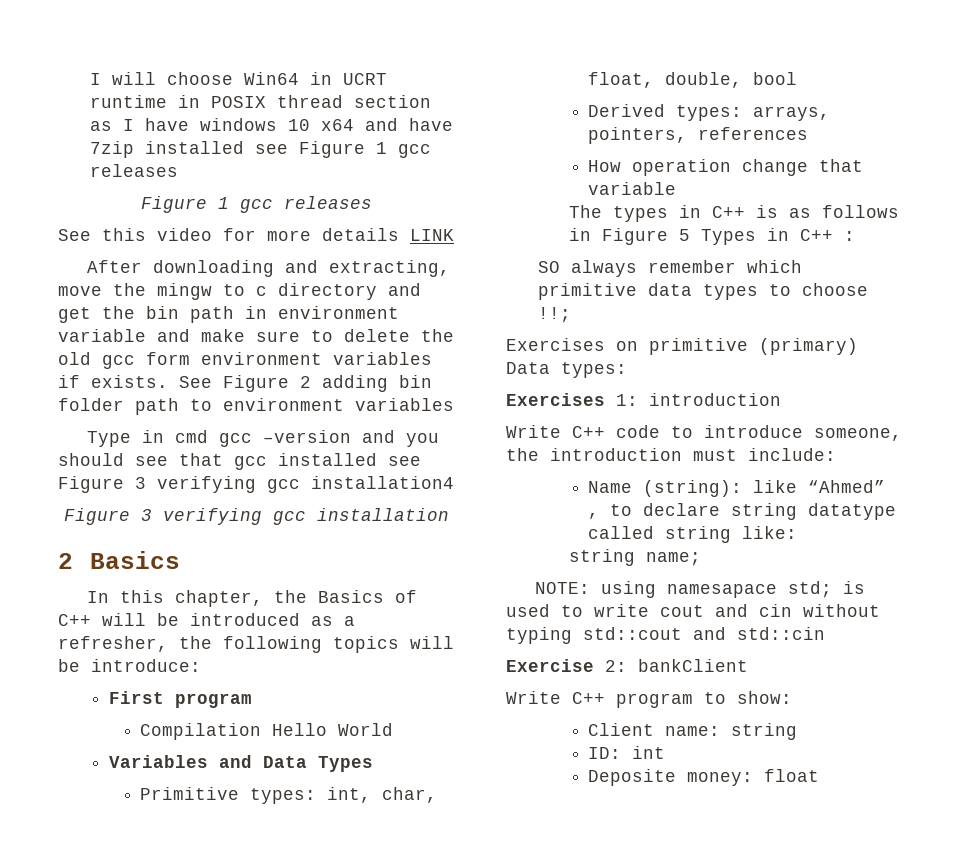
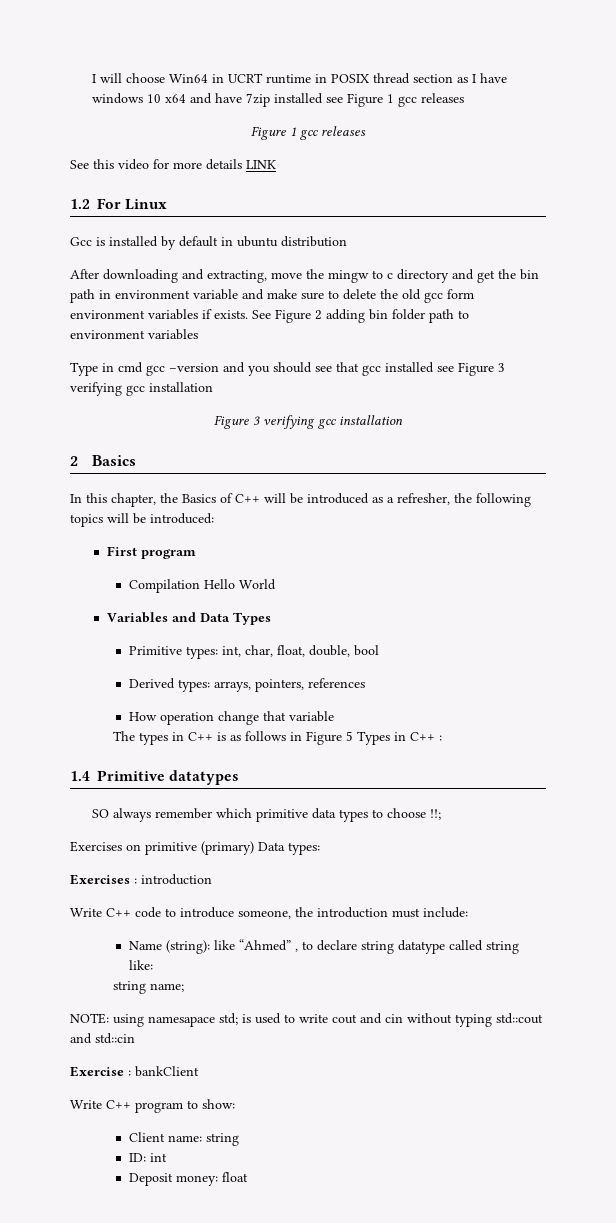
(454, 235) none -> [70,198,168,210] [70,236,347,250] // 1.2 For Linux // Gcc is installed by default in ubuntu distribution
[311,476,454,489] installation4 -> [149,382,213,392] installation
[91,659,201,672] introduce: -> [150,513,214,524] introduced:
(856, 236) none -> [70,770,240,785] // 1.4 Primitive datatypes
[616,394,638,406] 1: -> [134,878,137,884] :
[605,660,627,672] 2: -> [128,1070,131,1076] :
[588,769,677,786] Deposite -> [128,1173,173,1186] Deposit

